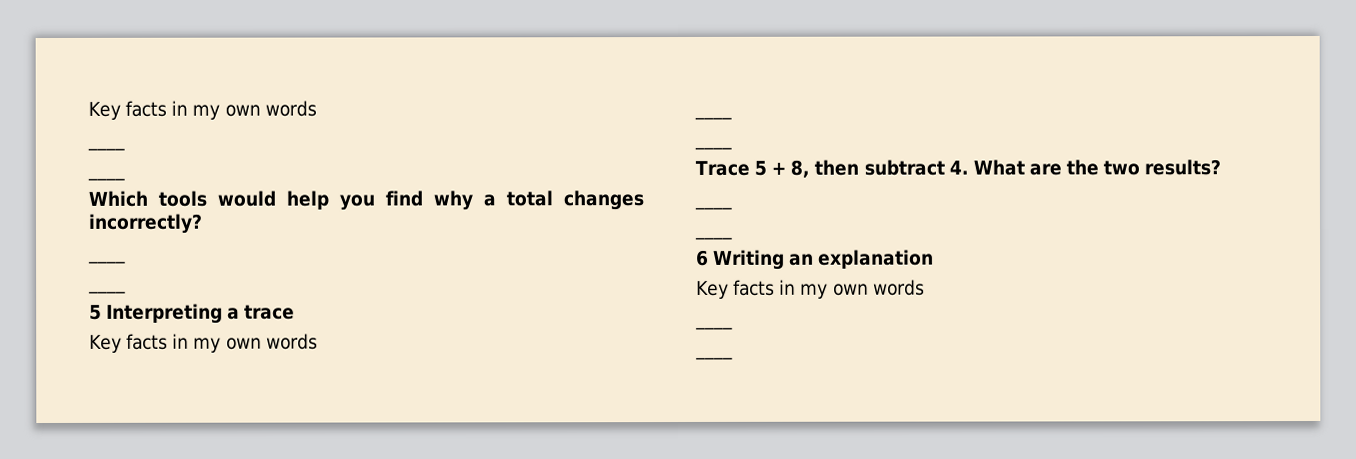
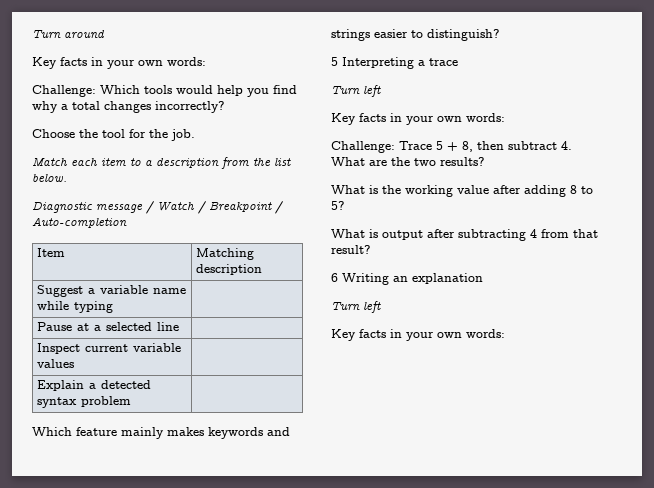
[88,100,317,120] [87,145,125,151] [87,175,125,181] Key facts in my own words // ____ // ____ // -> [32,30,105,39] [32,57,206,69] [32,85,96,97] Turn around // Key facts in your own words: // Challenge:
[88,258,126,264] [88,288,126,294] ____ // ____ -> [32,129,195,141] [32,157,291,169] [32,173,67,182] [32,201,283,214] [32,217,127,228] [37,248,66,257] [196,248,255,260] [196,264,263,275] [37,285,187,297] [37,301,114,313] [37,322,180,331] [37,343,182,354] [37,359,75,368] [37,380,152,391] [37,396,132,408] [32,427,290,439] [331,29,500,41] Choose the tool for the job. // Match each item to a description from the list below. // Diagnostic message / Watch / Breakpoint / Auto-completion // Item | Matching description // Suggest a variable name while typing | // Pause at a selected line | // Inspect current variable values | // Explain a detected syntax problem | // Which feature mainly makes keywords and strings easier to distinguish?
[89,333,318,353] [694,114,732,120] [694,144,732,150] // Key facts in my own words // ____ // ____ // -> [331,85,381,97] [331,113,505,125] [331,141,395,153] // Turn left // Key facts in your own words: // Challenge:
[694,204,732,210] [695,234,733,240] ____ // ____ -> [331,185,593,197] [331,201,345,210] [331,229,598,241] [331,245,371,254] What is the working value after adding 8 to 5? // What is output after subtracting 4 from that result?
[696,279,925,299] [695,324,733,330] [695,354,733,360] // Key facts in my own words // ____ // ____ -> [331,301,381,313] [331,329,505,341] // Turn left // Key facts in your own words:

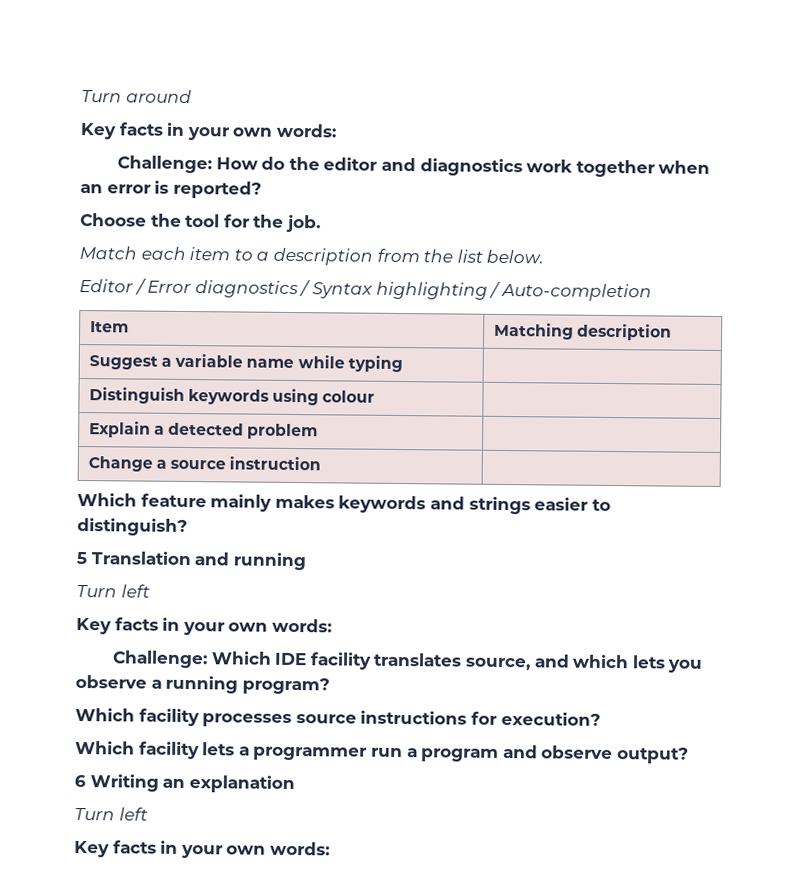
[100,85,297,97] [32,101,225,113] Which tools would help you find why a total changes incorrectly? -> [215,156,711,178] [80,180,262,199] How do the editor and diagnostics work together when an error is reported?
[32,201,272,214] Diagnostic message / Watch / Breakpoint -> [79,278,488,300] Editor / Error diagnostics / Syntax highlighting
[37,322,180,331] [37,343,182,354] [37,359,75,368] Pause at a selected line | // Inspect current variable values -> [88,387,376,406] Distinguish keywords using colour
[37,397,78,408] syntax -> (245, 429) none
(132, 401) none -> [87,456,322,472] // Change a source instruction |
[342,57,458,69] Interpreting a trace -> [90,551,307,571] Translation and running
[399,141,572,152] [331,157,485,167] [331,185,593,197] [331,201,345,210] [331,229,598,241] [331,245,371,254] Trace 5 + 8, then subtract 4. What are the two results? // What is the working value after adding 8 to 5? // What is output after subtracting 4 from that result? -> [210,651,704,673] [75,674,330,695] [75,707,601,728] [75,740,689,764] Which IDE facility translates source, and which lets you observe a running program? // Which facility processes source instructions for execution? // Which facility lets a programmer run a program and observe output?

